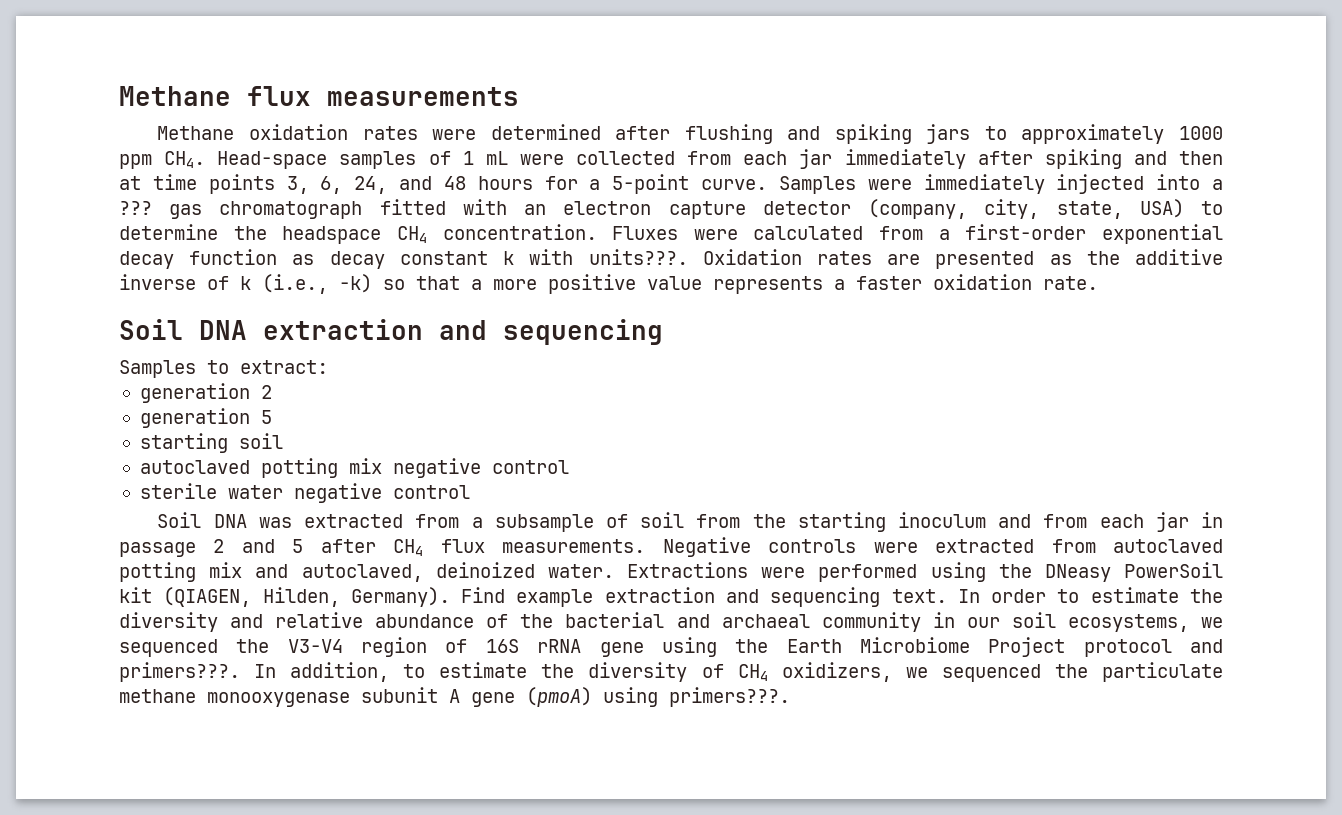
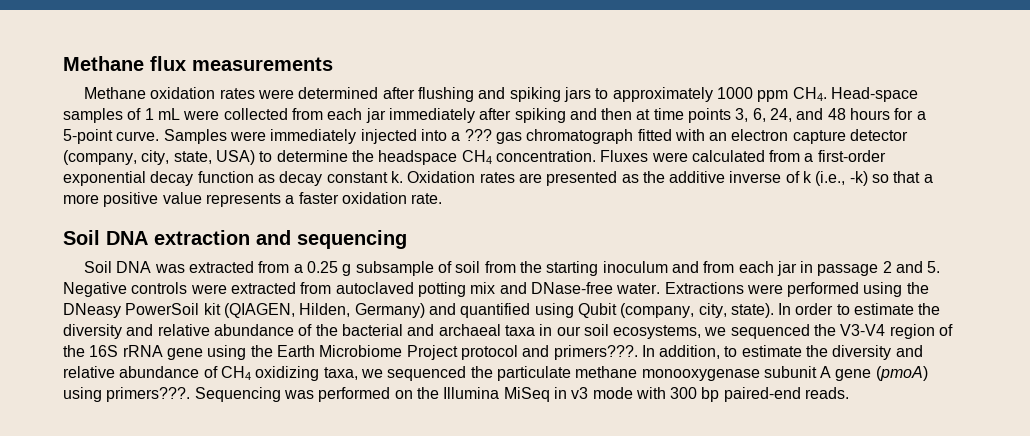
[503,249,688,265] k with units???. -> [390,171,403,183] k.
[119,360,328,378] [139,383,272,403] [139,408,272,428] [139,433,283,453] [139,458,569,478] [139,483,470,503] // Samples to extract: // generation 2 // generation 5 // starting soil // autoclaved potting mix negative control // sterile water negative control -> (407, 239) none
(483, 522) none -> [306,261,352,276] 0.25 g
[292,539,646,556] 5 after CH4 flux measurements. -> [927,261,941,273] 5.
[301,562,535,582] autoclaved, deinoized -> [530,282,613,294] DNase-free
[350,587,947,607] Germany). Find example extraction and sequencing text. -> [354,303,774,318] Germany) and quantified using Qubit (company, city, state).
[821,612,921,632] community -> [504,325,535,336] taxa
(468, 646) none -> [63,345,85,357] the
[701,662,892,682] of CH4 oxidizers, -> [895,345,923,357] [63,366,358,381] and relative abundance of CH4 oxidizing taxa,
(790, 697) none -> [194,387,850,402] Sequencing was performed on the Illumina MiSeq in v3 mode with 300 bp paired-end reads.

